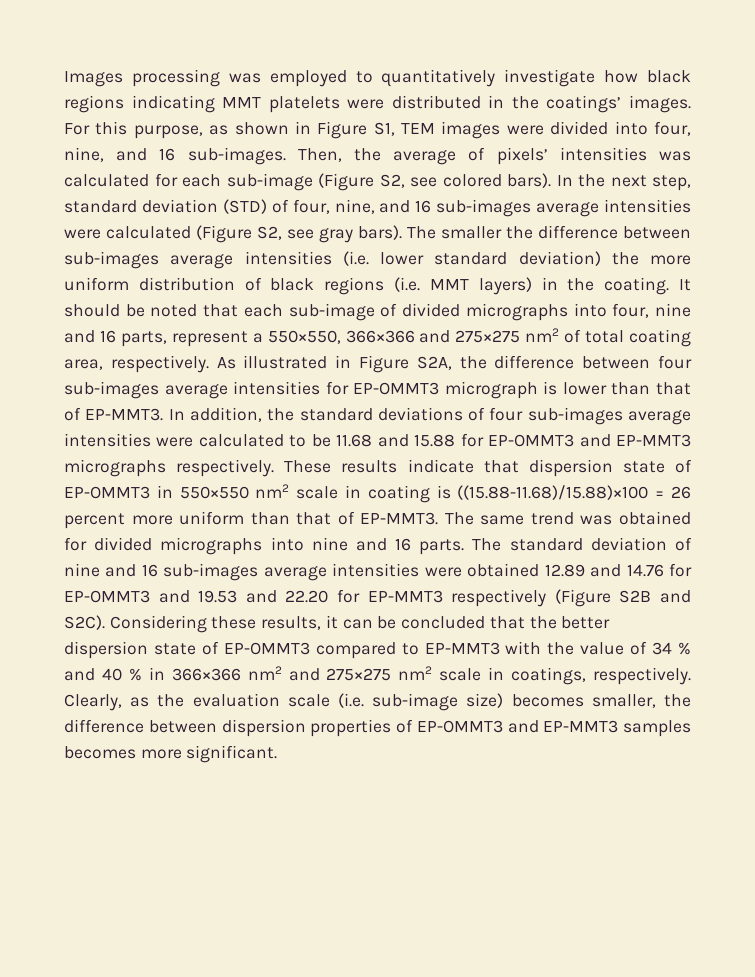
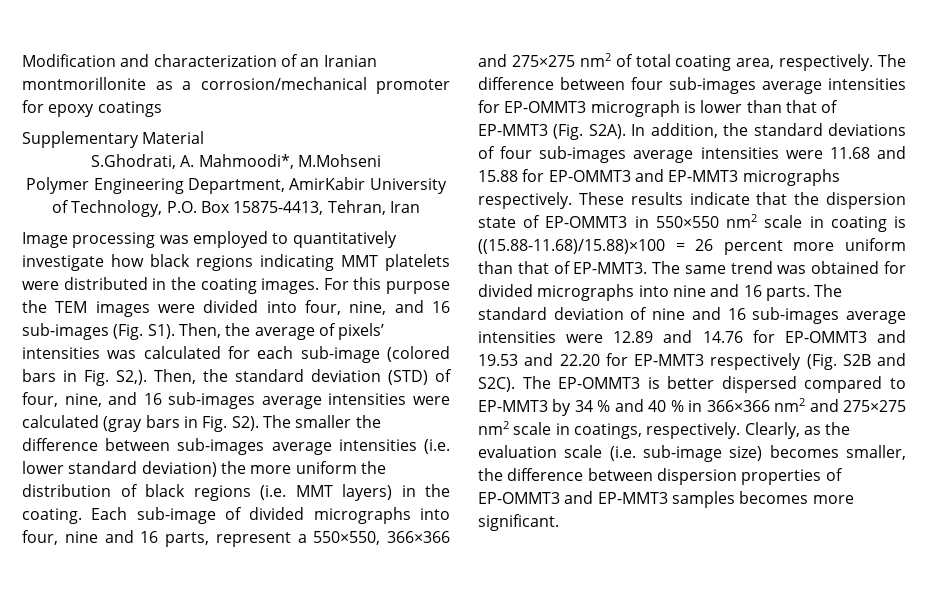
[64,71,123,87] Images -> [22,54,377,67] [22,77,450,94] [22,100,162,117] [22,131,205,148] [91,154,381,169] [26,177,447,194] [52,200,420,217] [22,232,68,248] Modification and characterization of an Iranian montmorillonite as a corrosion/mechanical promoter for epoxy coatings // Supplementary Material // S.Ghodrati, A. Mahmoodi*, M.Mohseni // Polymer Engineering Department, AmirKabir University of Technology, P.O. Box 15875-4413, Tehran, Iran // Image
[546,95,622,113] coatings’ -> [200,278,257,294] coating
[133,121,395,139] purpose, as shown in Figure S1, -> [386,281,450,294] [22,300,47,313] purpose the
[187,147,286,165] sub-images. -> [22,323,175,340] sub-images (Fig. S1).
[318,173,691,191] (Figure S2, see colored bars). In the next step, -> [387,346,450,362] [22,369,228,386] (colored bars in Fig. S2,). Then, the
[196,225,402,243] (Figure S2, see gray bars). -> [103,415,259,432] (gray bars in Fig. S2).
(129, 284) none -> [360,461,386,474] the
[679,279,691,291] [64,304,283,317] It should be noted that each -> [91,507,128,520] Each
[216,355,487,373] As illustrated in Figure S2A, the -> [878,54,906,67] The
[85,408,164,421] EP-MMT3. -> [478,124,626,140] EP-MMT3 (Fig. S2A).
[198,434,331,447] calculated to be -> (823, 154) none
(519, 466) none -> [794,192,820,205] the
[467,563,540,577] obtained -> (604, 338) none
[554,589,611,607] (Figure -> [806,354,837,370] (Fig.
[109,615,611,633] [64,641,648,659] Considering these results, it can be concluded that the better dispersion state of EP-OMMT3 compared to EP-MMT3 with the value of -> [522,376,906,393] [478,399,572,416] The EP-OMMT3 is better dispersed compared to EP-MMT3 by

